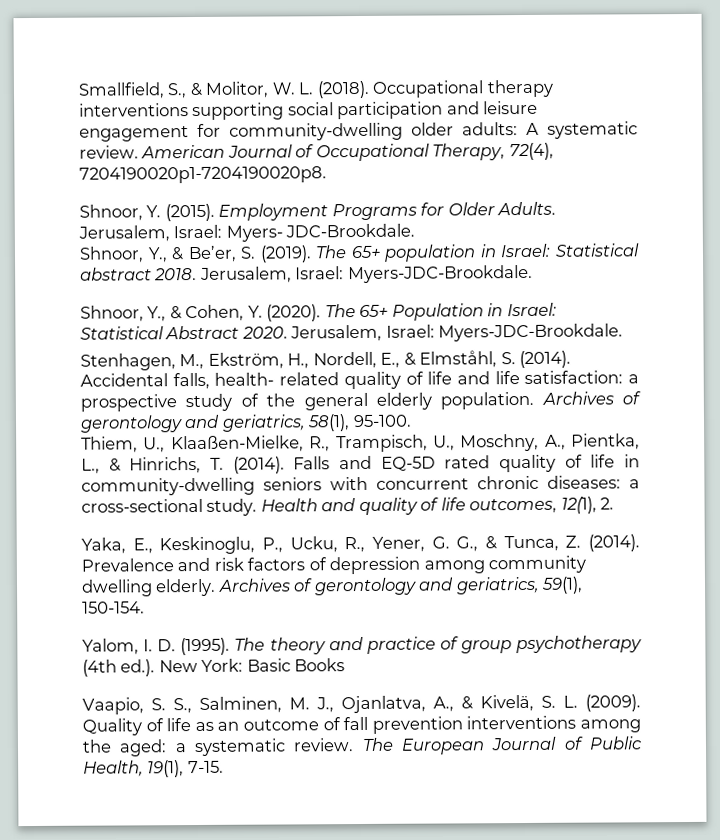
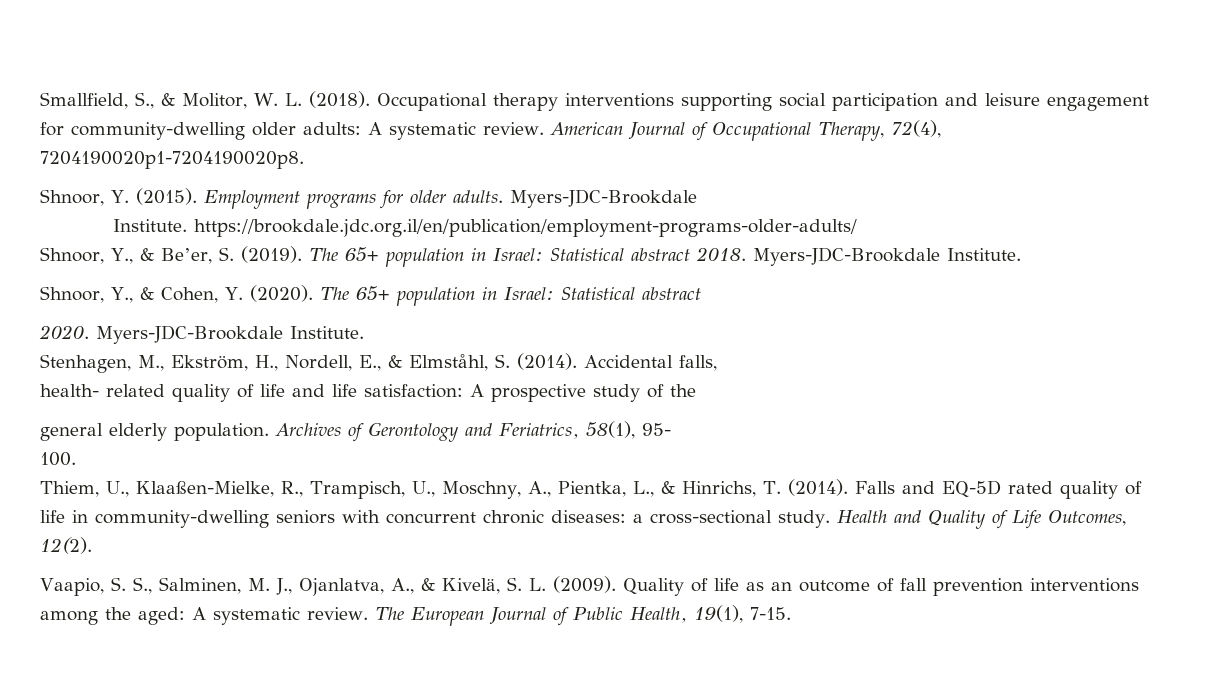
[331,201,557,221] [78,223,416,242] Programs for Older Adults. Jerusalem, Israel: Myers- JDC-Brookdale. -> [305,189,697,209] [113,219,858,237] programs for older adults. Myers-JDC-Brookdale // Institute. https://brookdale.jdc.org.il/en/publication/employment-programs-older-adults/
[199,264,533,284] Jerusalem, Israel: Myers-JDC-Brookdale. -> [752,247,1021,266] Myers-JDC-Brookdale Institute.
[391,302,557,321] [80,323,624,342] Population in Israel: Statistical Abstract 2020. Jerusalem, Israel: Myers-JDC-Brookdale. -> [395,287,701,306] [39,325,364,344] population in Israel: Statistical abstract // 2020. Myers-JDC-Brookdale Institute.
(210, 381) none -> (717, 363) //
[628,374,639,384] a -> [470,384,484,397] A
(296, 400) none -> (696, 390) //
[80,414,412,433] gerontology and geriatrics, 58(1), 95-100. -> [368,421,671,442] [40,452,76,466] Gerontology and Feriatrics, 58(1), 95- // 100.
[358,496,615,516] [81,534,641,555] [81,555,587,575] [81,576,584,597] [82,601,145,614] [82,635,643,656] [82,658,346,677] quality of life outcomes, 12(1), 2. // Yaka, E., Keskinoglu, P., Ucku, R., Yener, G. G., & Tunca, Z. (2014). Prevalence and risk factors of depression among community dwelling elderly. Archives of gerontology and geriatrics, 59(1), 150-154. // Yalom, I. D. (1995). The theory and practice of group psychotherapy (4th ed.). New York: Basic Books -> [927,510,1126,529] [40,537,92,554] Quality of Life Outcomes, 12(2).
[174,743,187,753] a -> [192,607,206,620] A

